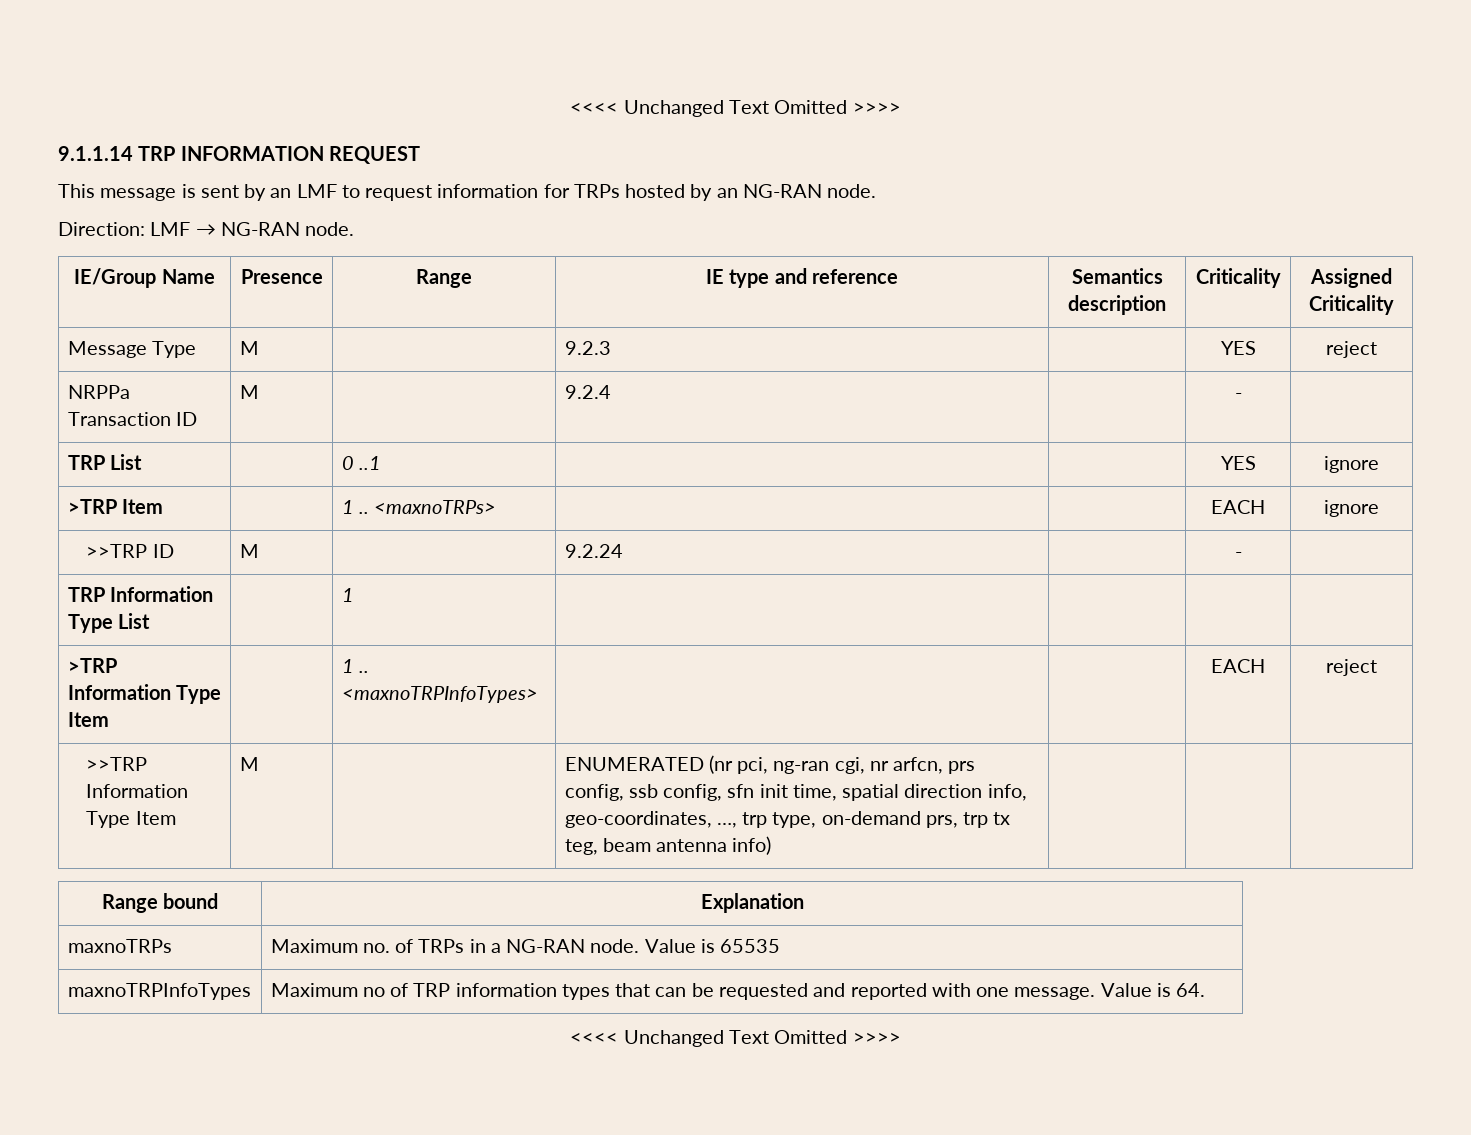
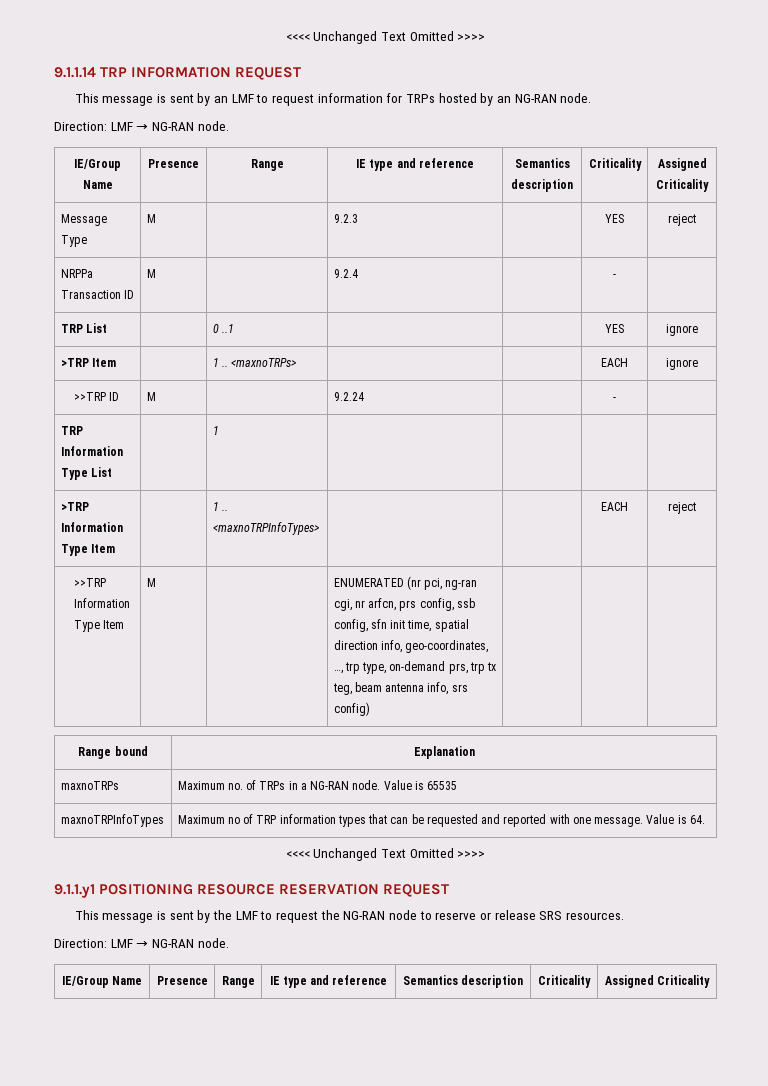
[732,836,772,855] info) -> [427,682,468,695] [333,702,370,716] info, srs config)
(901, 1038) none -> [54,884,450,898] [74,910,624,923] [54,938,229,948] [61,976,143,988] [156,976,208,985] [221,976,255,988] [269,975,388,988] [402,975,524,988] [538,975,591,988] [604,975,711,988] // 9.1.1.y1 POSITIONING RESOURCE RESERVATION REQUEST // This message is sent by the LMF to request the NG-RAN node to reserve or release SRS resources. // Direction: LMF → NG-RAN node. // IE/Group Name | Presence | Range | IE type and reference | Semantics description | Criticality | Assigned Criticality

